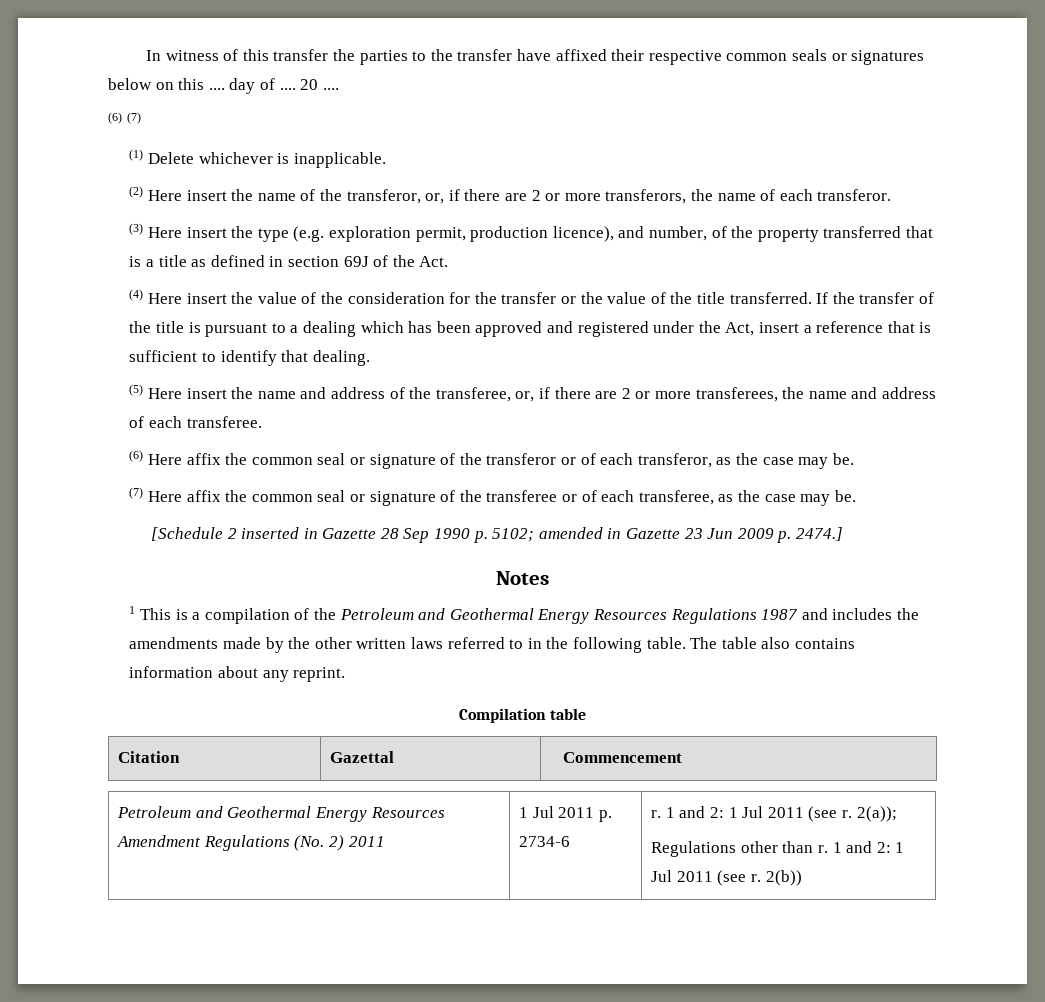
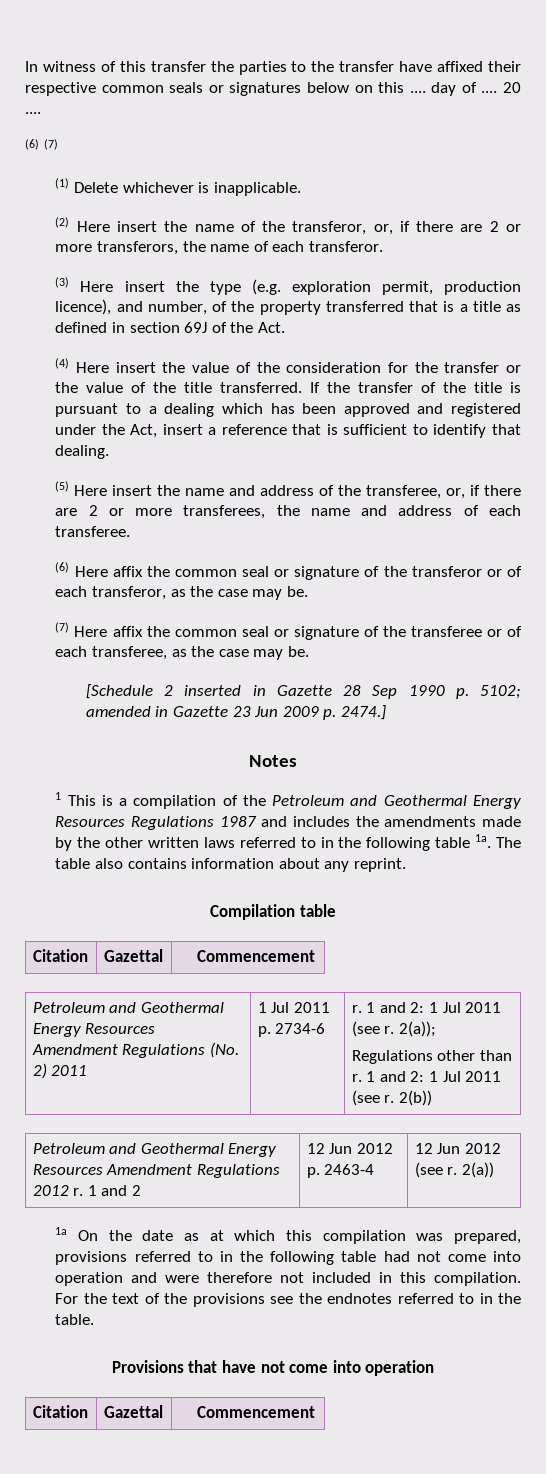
[646,637,686,649] table. -> [435,834,492,848] table 1a.
(802, 878) none -> [32,1143,277,1157] [32,1164,280,1178] [32,1185,142,1196] [306,1143,393,1154] [306,1164,375,1178] [414,1143,501,1154] [414,1162,494,1178] [55,1227,521,1244] [55,1251,521,1265] [55,1272,521,1286] [55,1293,522,1307] [55,1314,95,1325] [111,1360,435,1376] [32,1405,88,1418] [103,1405,163,1418] [196,1406,315,1418] // Petroleum and Geothermal Energy Resources Amendment Regulations 2012 r. 1 and 2 | 12 Jun 2012 p. 2463-4 | 12 Jun 2012 (see r. 2(a)) // 1a On the date as at which this compilation was prepared, provisions referred to in the following table had not come into operation and were therefore not included in this compilation. For the text of the provisions see the endnotes referred to in the table. // Provisions that have not come into operation // Citation | Gazettal | Commencement

